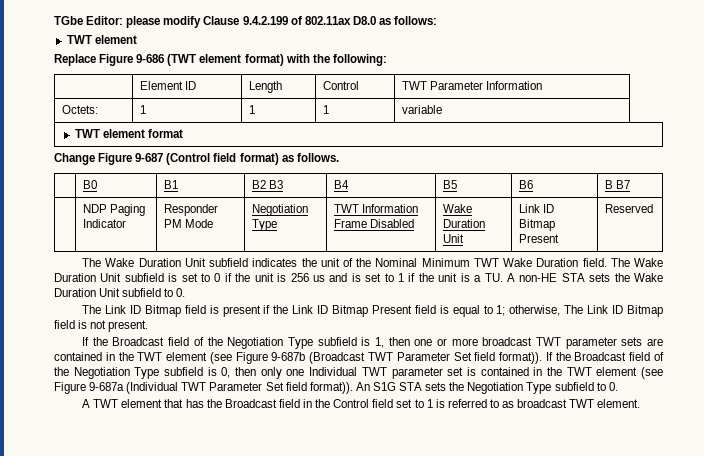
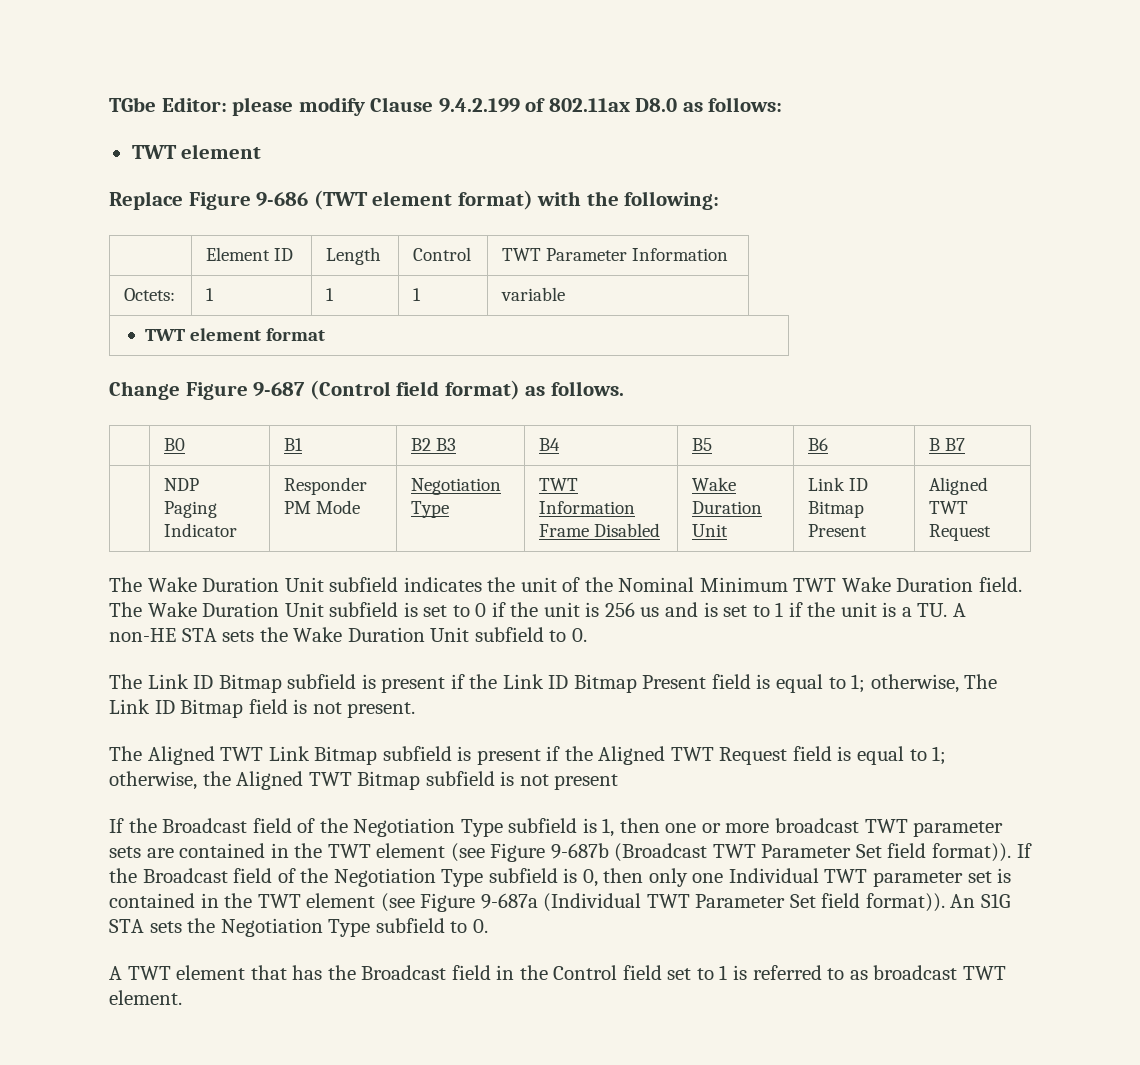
[604,204,653,213] Reserved -> [929,477,989,495] [929,501,969,514] [929,524,992,541] Aligned TWT Request
[184,305,206,314] field -> [287,674,357,689] subfield
(149, 326) none -> [109,746,947,765] [109,771,619,790] // The Aligned TWT Link Bitmap subfield is present if the Aligned TWT Request field is equal to 1; otherwise, the Aligned TWT Bitmap subfield is not present

